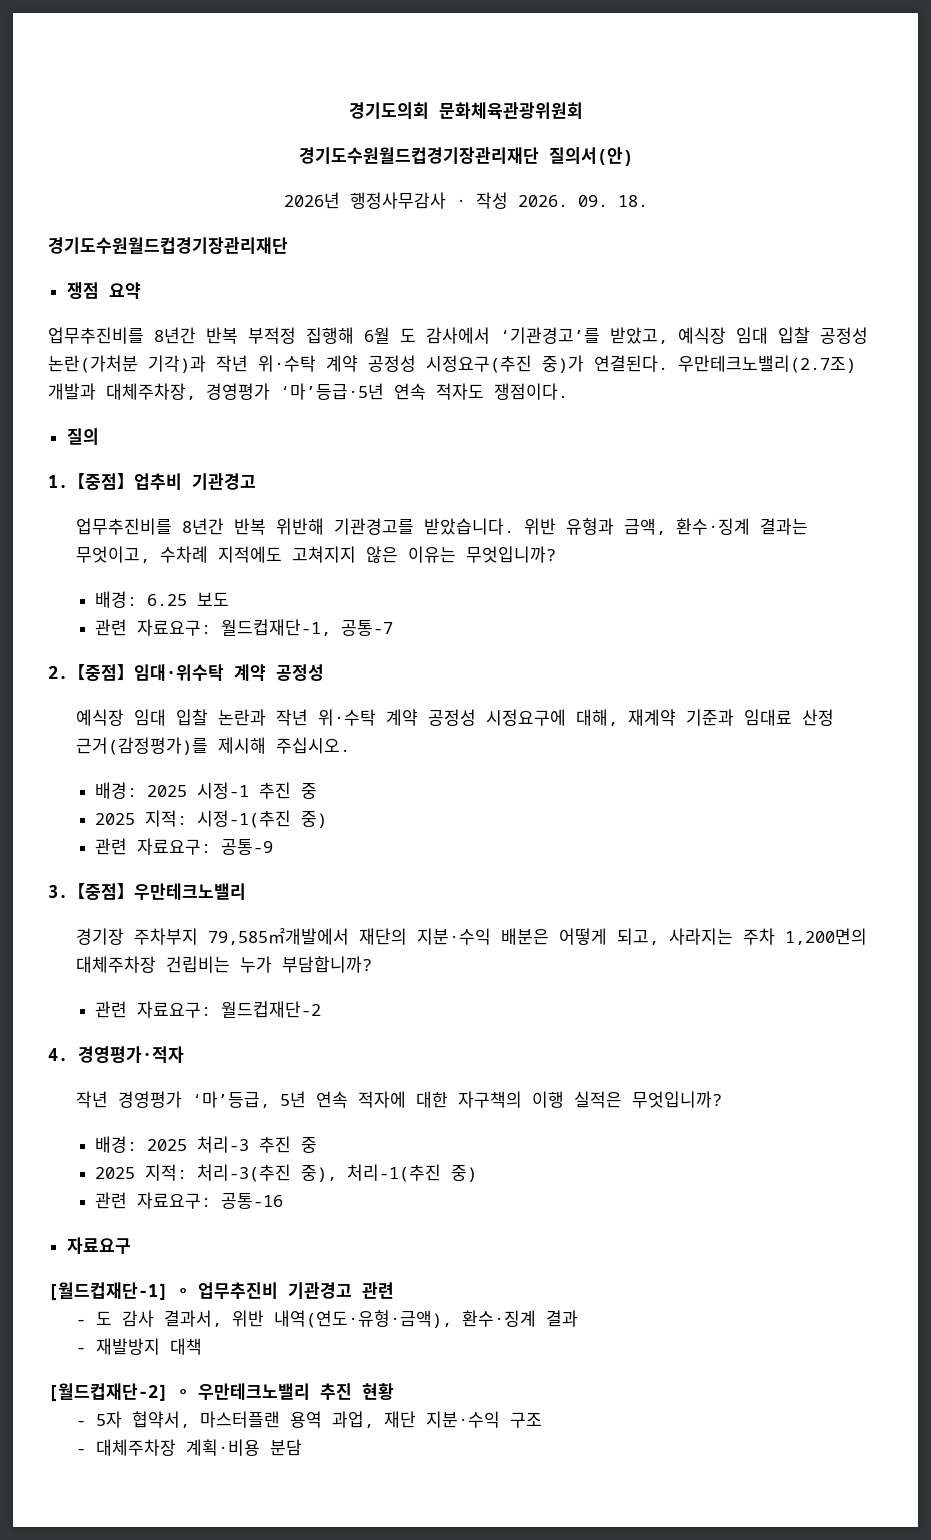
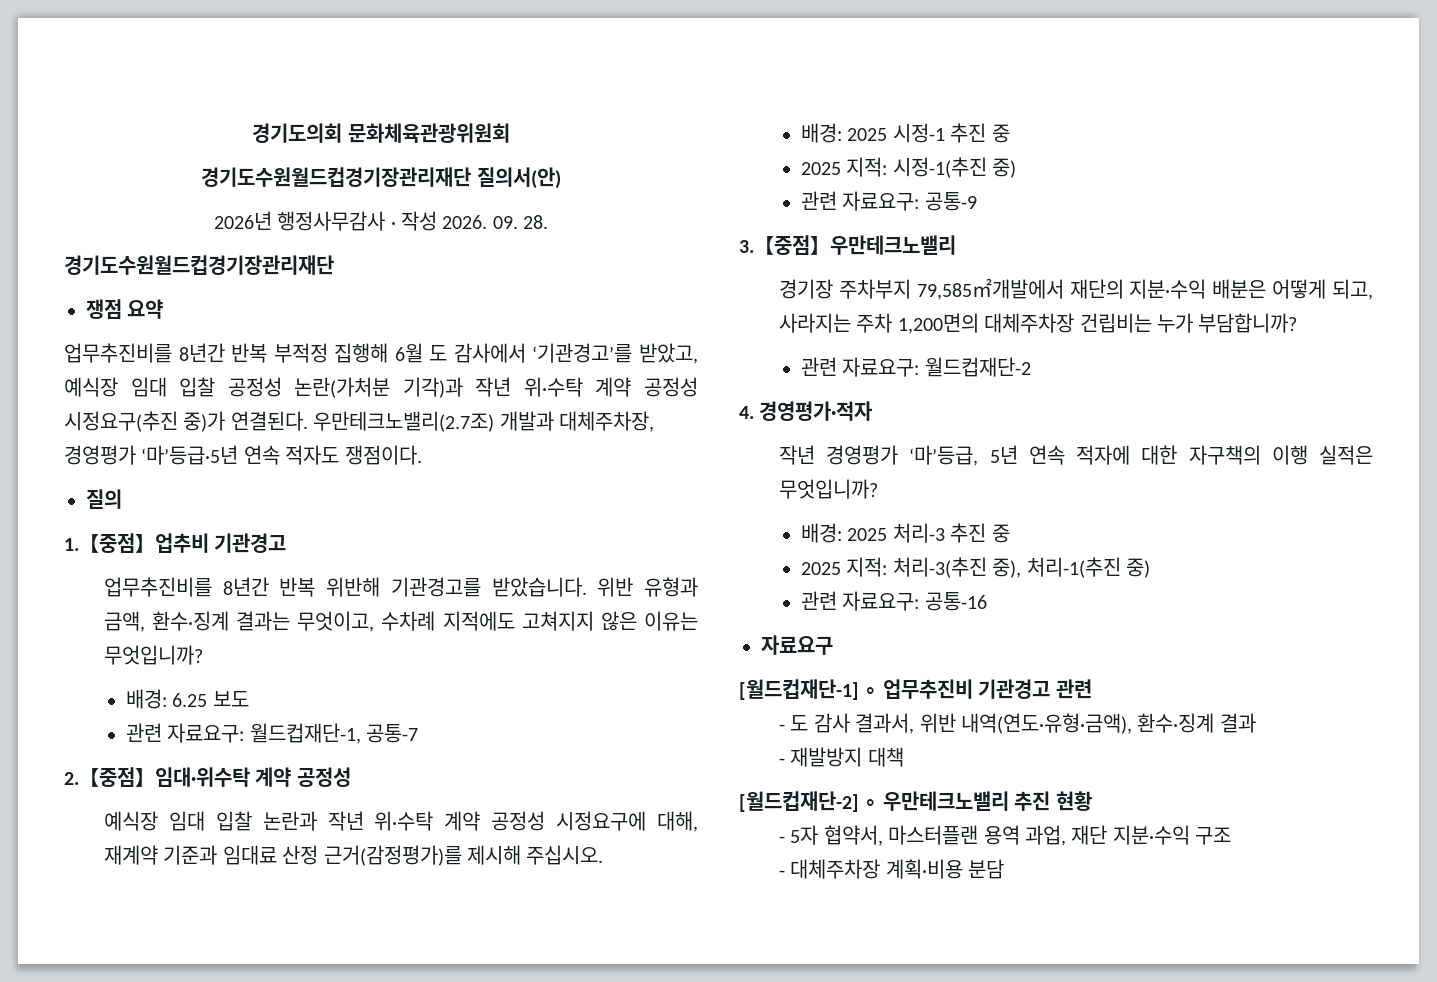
[617,195,648,207] 18. -> [523,215,549,229] 28.

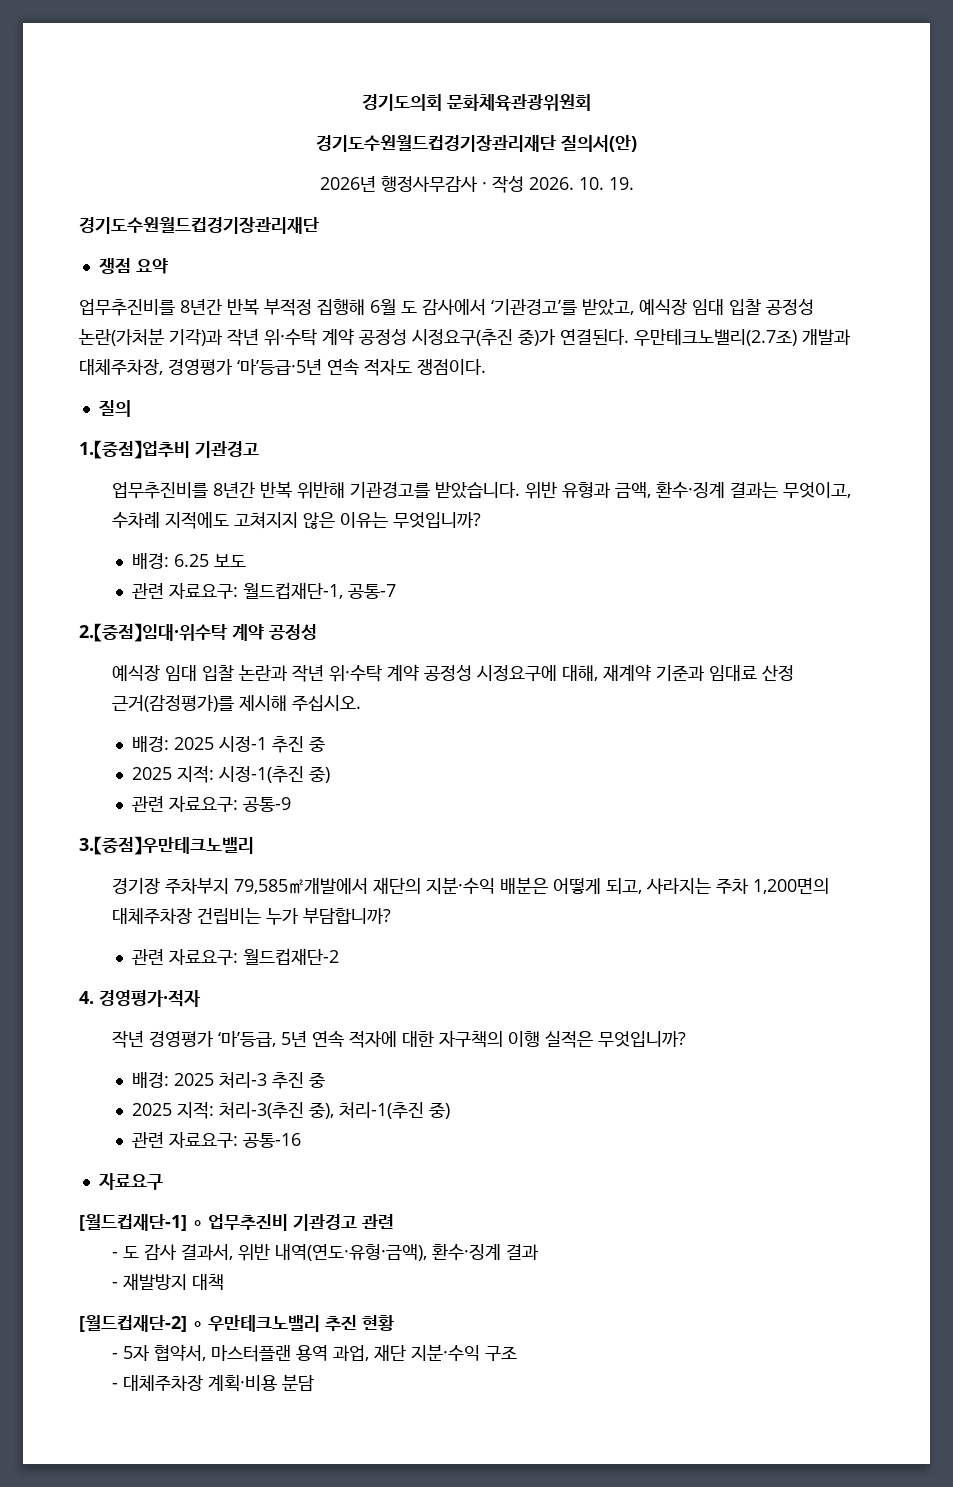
[492,215,549,229] 09. 28. -> [578,177,634,190] 10. 19.

